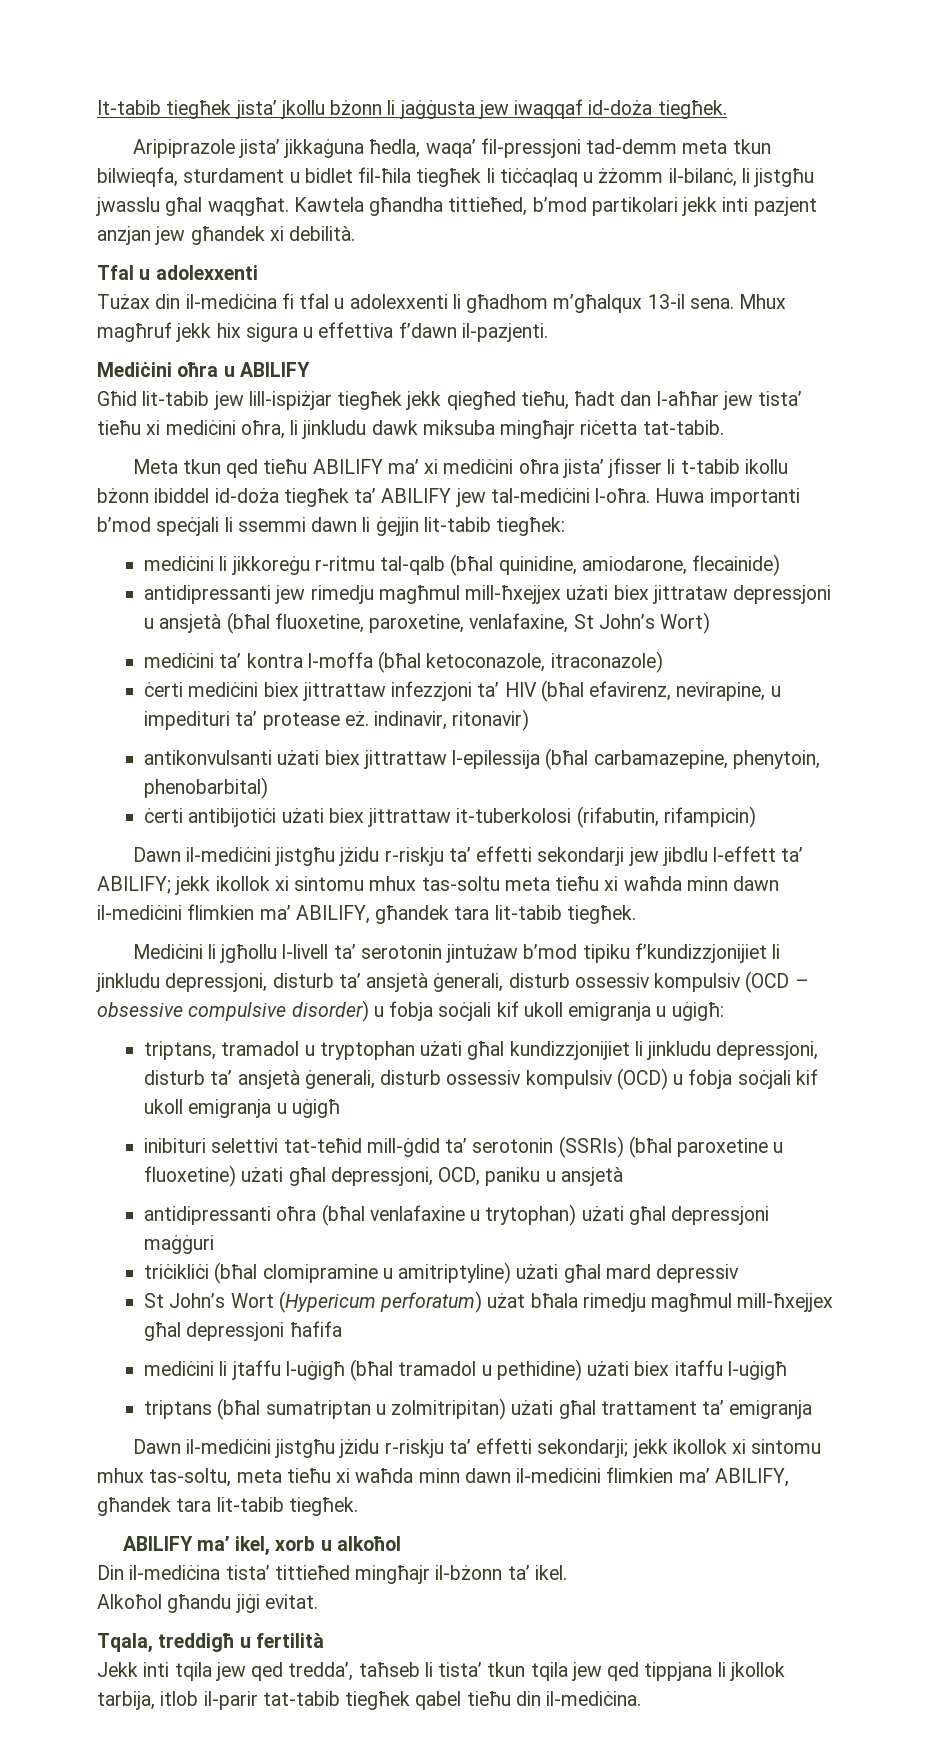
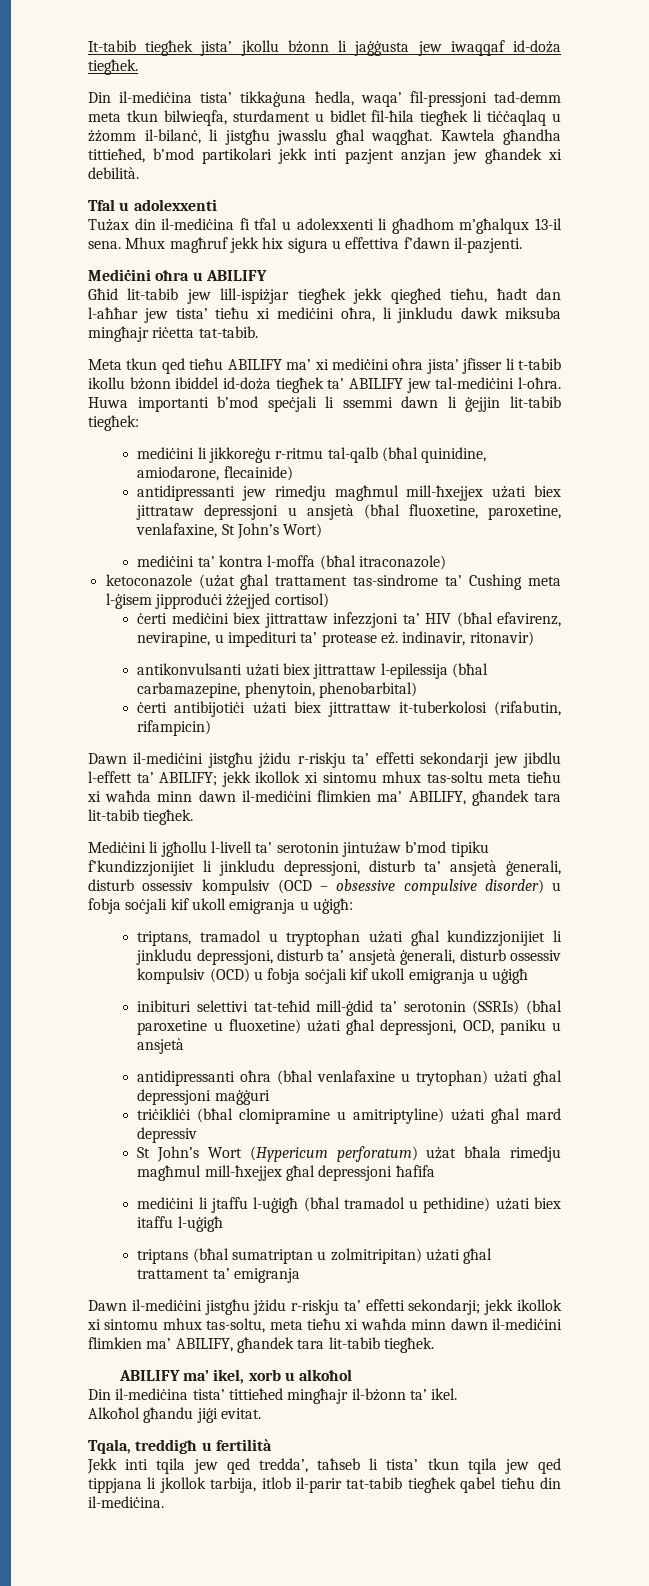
[132,139,365,158] Aripiprazole jista’ jikkaġuna -> [88,91,307,107] Din il-mediċina tista’ tikkaġuna
[426,653,546,672] ketoconazole, -> (356, 562) none
(663, 662) none -> [105,574,561,590] [105,593,329,609] // ketoconazole (użat għal trattament tas-sindrome ta’ Cushing meta l-ġisem jipproduċi żżejjed cortisol)

